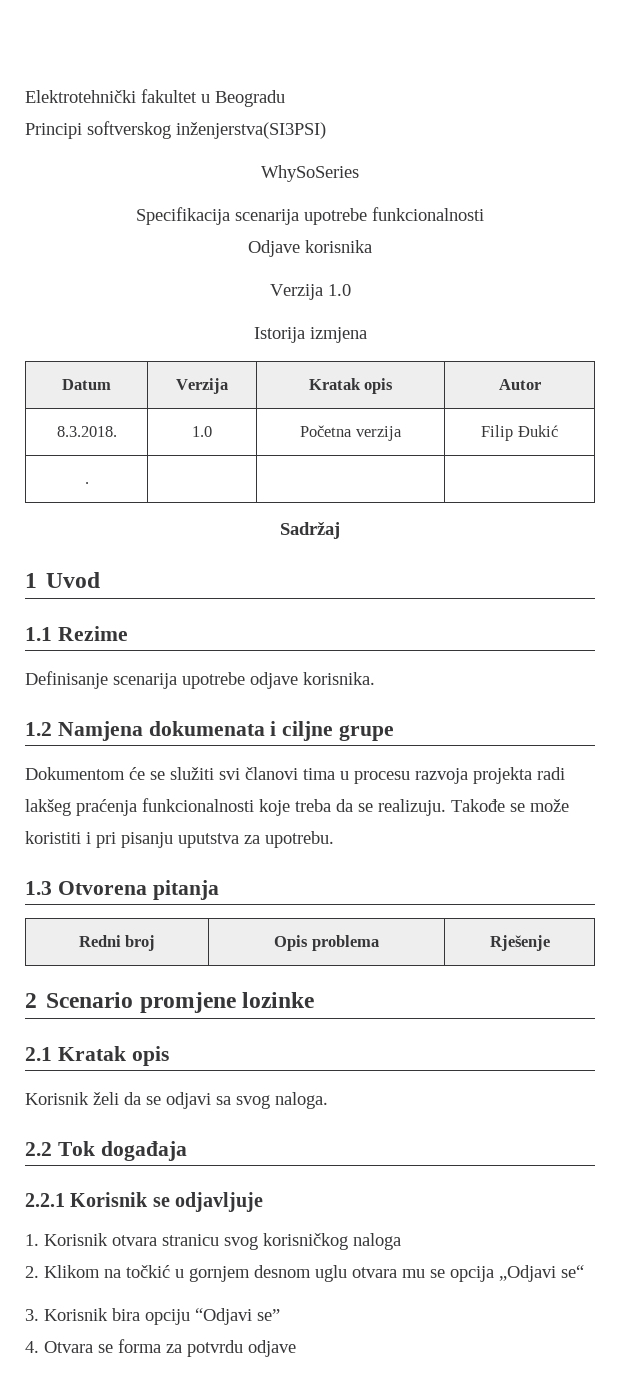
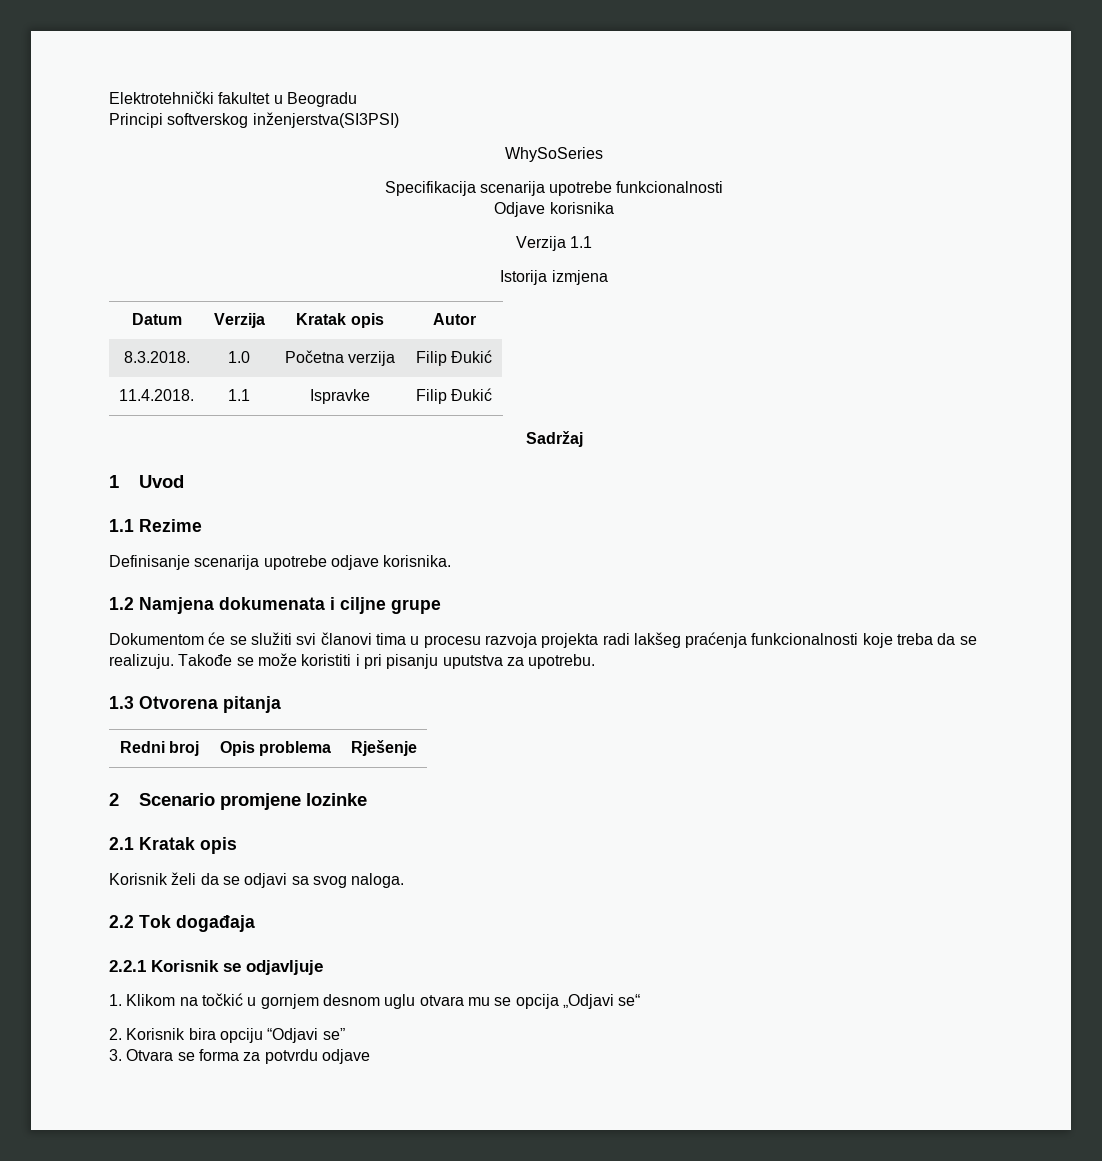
[327,284,351,296] 1.0 -> [570,236,593,248] 1.1
[84,482,89,484] . | | | -> [119,389,194,401] [228,389,250,401] [310,389,370,404] [415,388,493,404] 11.4.2018. | 1.1 | Ispravke | Filip Đukić
[44,1233,401,1250] [25,1266,39,1278] Korisnik otvara stranicu svog korisničkog naloga // 2. -> (122, 1000) none
[25,1309,39,1321] 3. -> [109,1028,122,1040] 2.
[25,1341,39,1353] 4. -> [109,1049,122,1061] 3.

